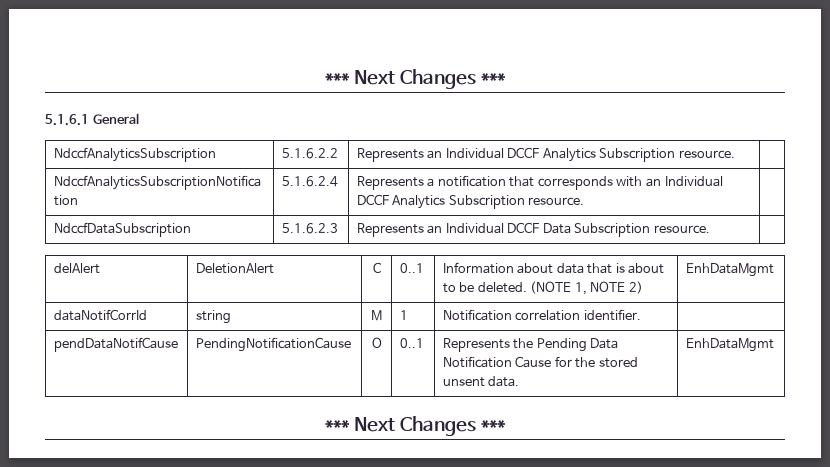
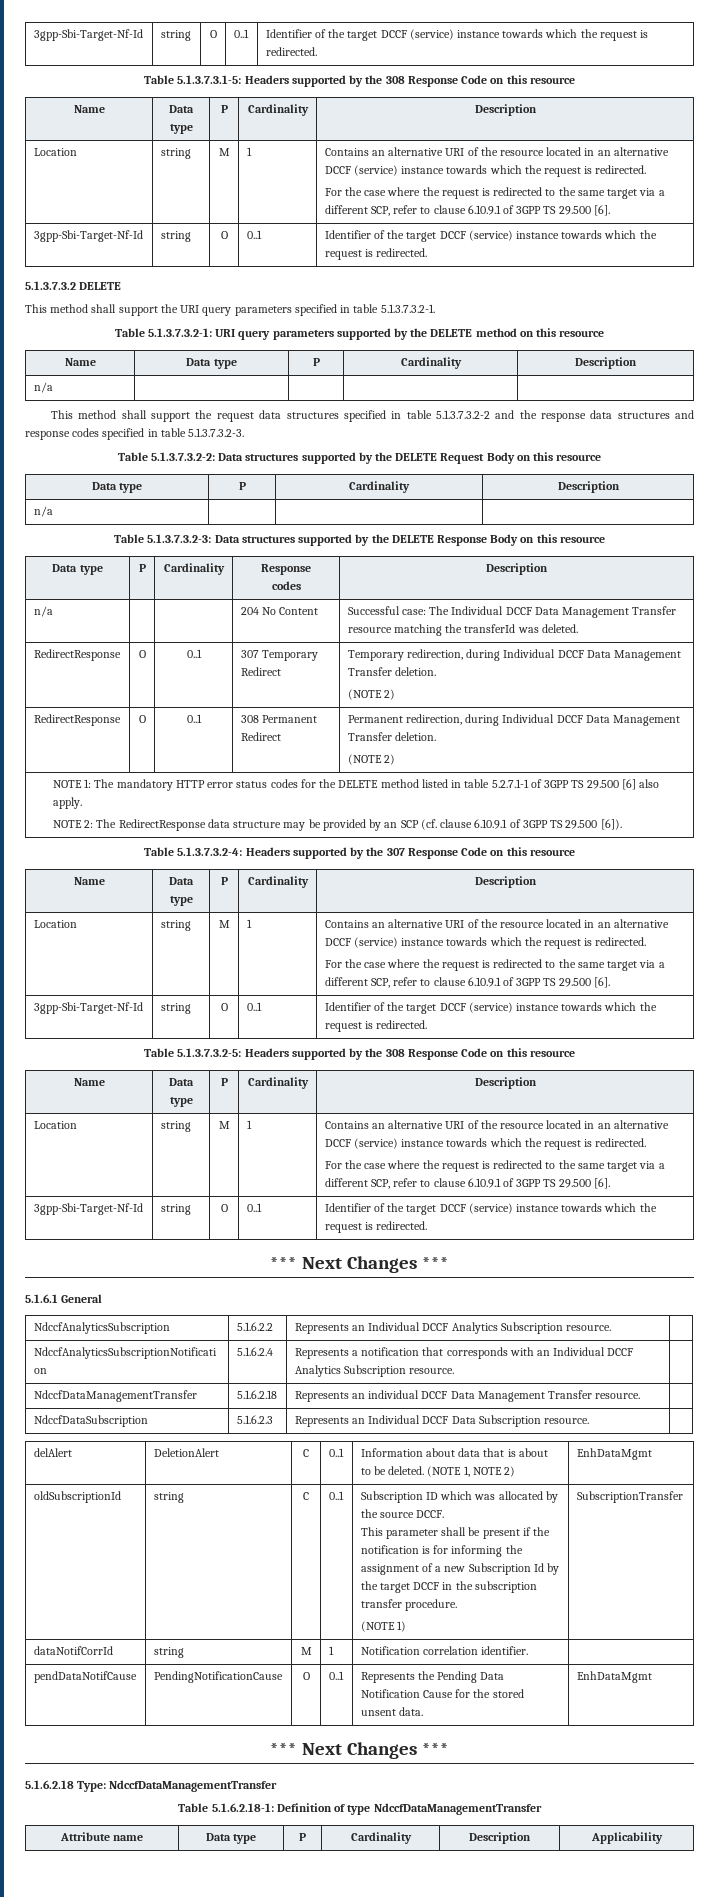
(325, 78) none -> [33,29,143,41] [160,30,191,41] [209,30,217,38] [233,29,249,38] [265,29,649,41] [265,47,317,56] [144,75,575,87] [73,105,105,113] [169,105,194,113] [169,124,193,134] [220,105,228,113] [247,104,309,116] [474,104,537,116] [33,148,77,156] [160,148,191,159] [218,148,230,156] [246,147,252,156] [324,147,669,156] [324,165,647,177] [324,187,665,199] [324,205,610,216] [33,230,143,242] [160,231,191,242] [220,231,228,239] [246,230,262,239] [324,230,657,242] [324,248,428,260] [25,281,122,290] [25,304,435,316] [114,328,605,340] [64,358,96,366] [186,358,237,369] [312,358,320,366] [400,357,462,369] [575,357,637,369] [33,382,53,393] [51,410,694,422] [25,428,245,440] [117,452,602,464] [91,482,143,493] [238,482,246,490] [348,481,410,493] [557,481,620,493] [33,506,53,517] [114,534,605,546] [52,564,103,575] [138,564,146,572] [163,563,225,575] [261,564,311,575] [271,581,301,590] [485,563,548,575] [33,606,53,617] [240,607,319,615] [347,606,677,618] [347,624,578,636] [33,649,121,661] [138,650,146,658] [186,649,202,658] [240,650,318,661] [240,667,281,676] [347,649,681,661] [347,667,436,676] [347,689,395,700] [33,714,121,726] [138,715,146,723] [186,714,202,723] [240,715,317,723] [240,732,281,741] [347,714,680,726] [347,732,436,741] [347,754,395,765] [52,779,659,791] [52,797,82,809] [52,819,622,831] [144,847,575,859] [73,877,105,885] [169,877,194,885] [169,896,193,906] [220,877,228,885] [247,876,309,888] [474,876,537,888] [33,920,77,928] [160,920,191,931] [218,920,230,928] [246,919,252,928] [324,919,669,928] [324,937,647,949] [324,959,665,971] [324,977,610,988] [33,1002,143,1014] [160,1003,191,1014] [220,1003,228,1011] [246,1002,262,1011] [324,1002,657,1014] [324,1020,428,1032] [144,1048,575,1060] [73,1078,105,1086] [169,1078,194,1086] [169,1097,193,1107] [220,1078,228,1086] [247,1077,309,1089] [474,1077,537,1089] [33,1121,77,1129] [160,1121,191,1132] [218,1121,230,1129] [246,1120,252,1129] [324,1120,669,1129] [324,1138,647,1150] [324,1160,665,1172] [324,1178,610,1189] [33,1203,143,1215] [160,1204,191,1215] [220,1204,228,1212] [246,1203,262,1212] [324,1203,657,1215] [324,1221,428,1233] 3gpp-Sbi-Target-Nf-Id | string | O | 0..1 | Identifier of the target DCCF (service) instance towards which the request is redirected. // Table 5.1.3.7.3.1-5: Headers supported by the 308 Response Code on this resource // Name | Data type | P | Cardinality | Description // Location | string | M | 1 | Contains an alternative URI of the resource located in an alternative DCCF (service) instance towards which the request is redirected. // For the case where the request is redirected to the same target via a different SCP, refer to clause 6.10.9.1 of 3GPP TS 29.500 [6]. // 3gpp-Sbi-Target-Nf-Id | string | O | 0..1 | Identifier of the target DCCF (service) instance towards which the request is redirected. // 5.1.3.7.3.2 DELETE // This method shall support the URI query parameters specified in table 5.1.3.7.3.2-1. // Table 5.1.3.7.3.2-1: URI query parameters supported by the DELETE method on this resource // Name | Data type | P | Cardinality | Description // n/a | | | | // This method shall support the request data structures specified in table 5.1.3.7.3.2-2 and the response data structures and response codes specified in table 5.1.3.7.3.2-3. // Table 5.1.3.7.3.2-2: Data structures supported by the DELETE Request Body on this resource // Data type | P | Cardinality | Description // n/a | | | // Table 5.1.3.7.3.2-3: Data structures supported by the DELETE Response Body on this resource // Data type | P | Cardinality | Response // codes | Description // n/a | | | 204 No Content | Successful case: The Individual DCCF Data Management Transfer resource matching the transferId was deleted. // RedirectResponse | O | 0..1 | 307 Temporary Redirect | Temporary redirection, during Individual DCCF Data Management Transfer deletion. // (NOTE 2) // RedirectResponse | O | 0..1 | 308 Permanent Redirect | Permanent redirection, during Individual DCCF Data Management Transfer deletion. // (NOTE 2) // NOTE 1: The mandatory HTTP error status codes for the DELETE method listed in table 5.2.7.1-1 of 3GPP TS 29.500 [6] also apply. // NOTE 2: The RedirectResponse data structure may be provided by an SCP (cf. clause 6.10.9.1 of 3GPP TS 29.500 [6]). // Table 5.1.3.7.3.2-4: Headers supported by the 307 Response Code on this resource // Name | Data type | P | Cardinality | Description // Location | string | M | 1 | Contains an alternative URI of the resource located in an alternative DCCF (service) instance towards which the request is redirected. // For the case where the request is redirected to the same target via a different SCP, refer to clause 6.10.9.1 of 3GPP TS 29.500 [6]. // 3gpp-Sbi-Target-Nf-Id | string | O | 0..1 | Identifier of the target DCCF (service) instance towards which the request is redirected. // Table 5.1.3.7.3.2-5: Headers supported by the 308 Response Code on this resource // Name | Data type | P | Cardinality | Description // Location | string | M | 1 | Contains an alternative URI of the resource located in an alternative DCCF (service) instance towards which the request is redirected. // For the case where the request is redirected to the same target via a different SCP, refer to clause 6.10.9.1 of 3GPP TS 29.500 [6]. // 3gpp-Sbi-Target-Nf-Id | string | O | 0..1 | Identifier of the target DCCF (service) instance towards which the request is redirected. //
(585, 201) none -> [33,1390,197,1402] [236,1390,277,1399] [294,1390,641,1402] // NdccfDataManagementTransfer | 5.1.6.2.18 | Represents an individual DCCF Data Management Transfer resource. |
(774, 270) none -> [33,1491,121,1503] [153,1492,184,1503] [303,1492,309,1500] [328,1491,344,1500] [360,1491,558,1503] [360,1509,445,1518] [360,1527,550,1539] [360,1545,523,1557] [360,1563,559,1575] [360,1581,537,1593] [360,1599,457,1611] [360,1621,406,1632] [576,1491,683,1503] // oldSubscriptionId | string | C | 0..1 | Subscription ID which was allocated by the source DCCF. // This parameter shall be present if the notification is for informing the assignment of a new Subscription Id by the target DCCF in the subscription transfer procedure. // (NOTE 1) | SubscriptionTransfer
(505, 425) none -> [25,1780,278,1792] [178,1803,542,1815] [59,1832,144,1841] [205,1833,257,1844] [299,1833,306,1841] [350,1832,412,1844] [468,1832,531,1844] [590,1832,663,1844] // 5.1.6.2.18 Type: NdccfDataManagementTransfer // Table 5.1.6.2.18-1: Definition of type NdccfDataManagementTransfer // Attribute name | Data type | P | Cardinality | Description | Applicability

